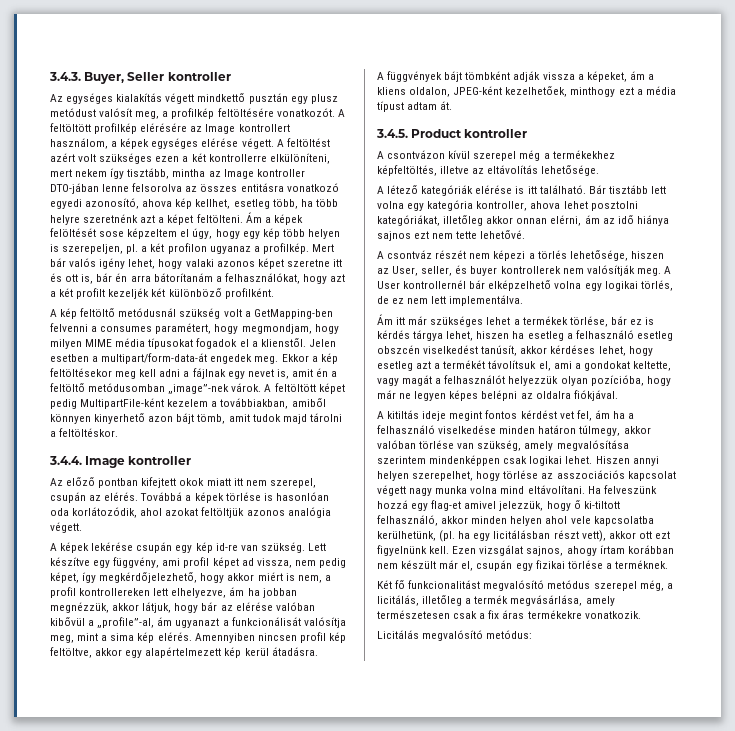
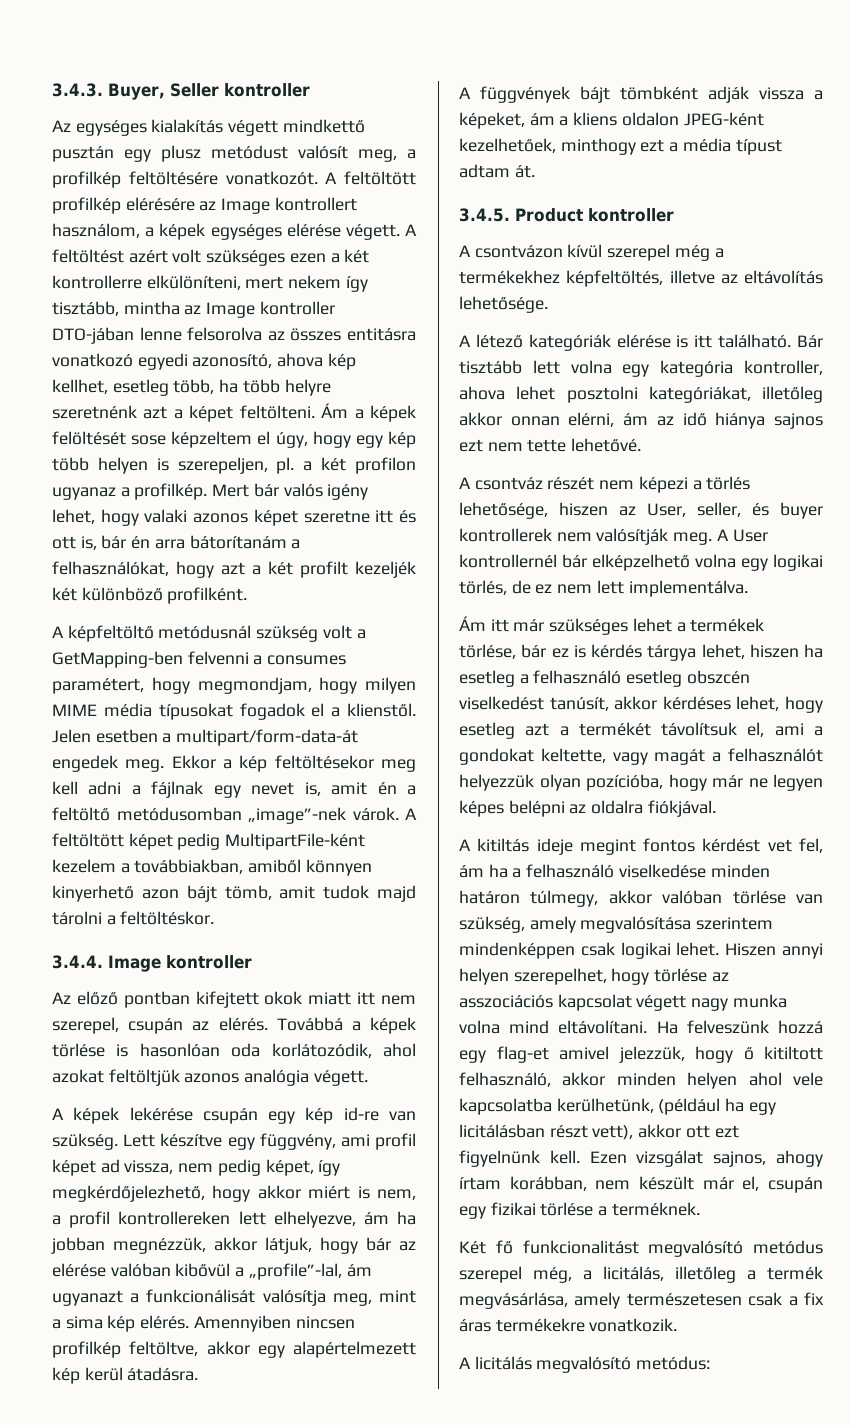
[60,308,116,319] kép feltöltő -> [67,625,154,642] képfeltöltő
[97,617,155,628] „profile”-al, -> [248,1263,342,1280] „profile”-lal,
[299,632,346,643] profil kép -> [52,1341,121,1358] profilkép
[409,87,451,97] oldalon, -> [621,112,679,126] oldalon
[583,501,620,509] ki-tiltott -> [764,1046,823,1060] kitiltott
[439,530,456,542] (pl. -> [658,1098,721,1115] (például
[627,545,674,554] korábban -> [509,1176,587,1191] korábban,
[377,630,419,639] Licitálás -> [459,1356,532,1370] A licitálás

